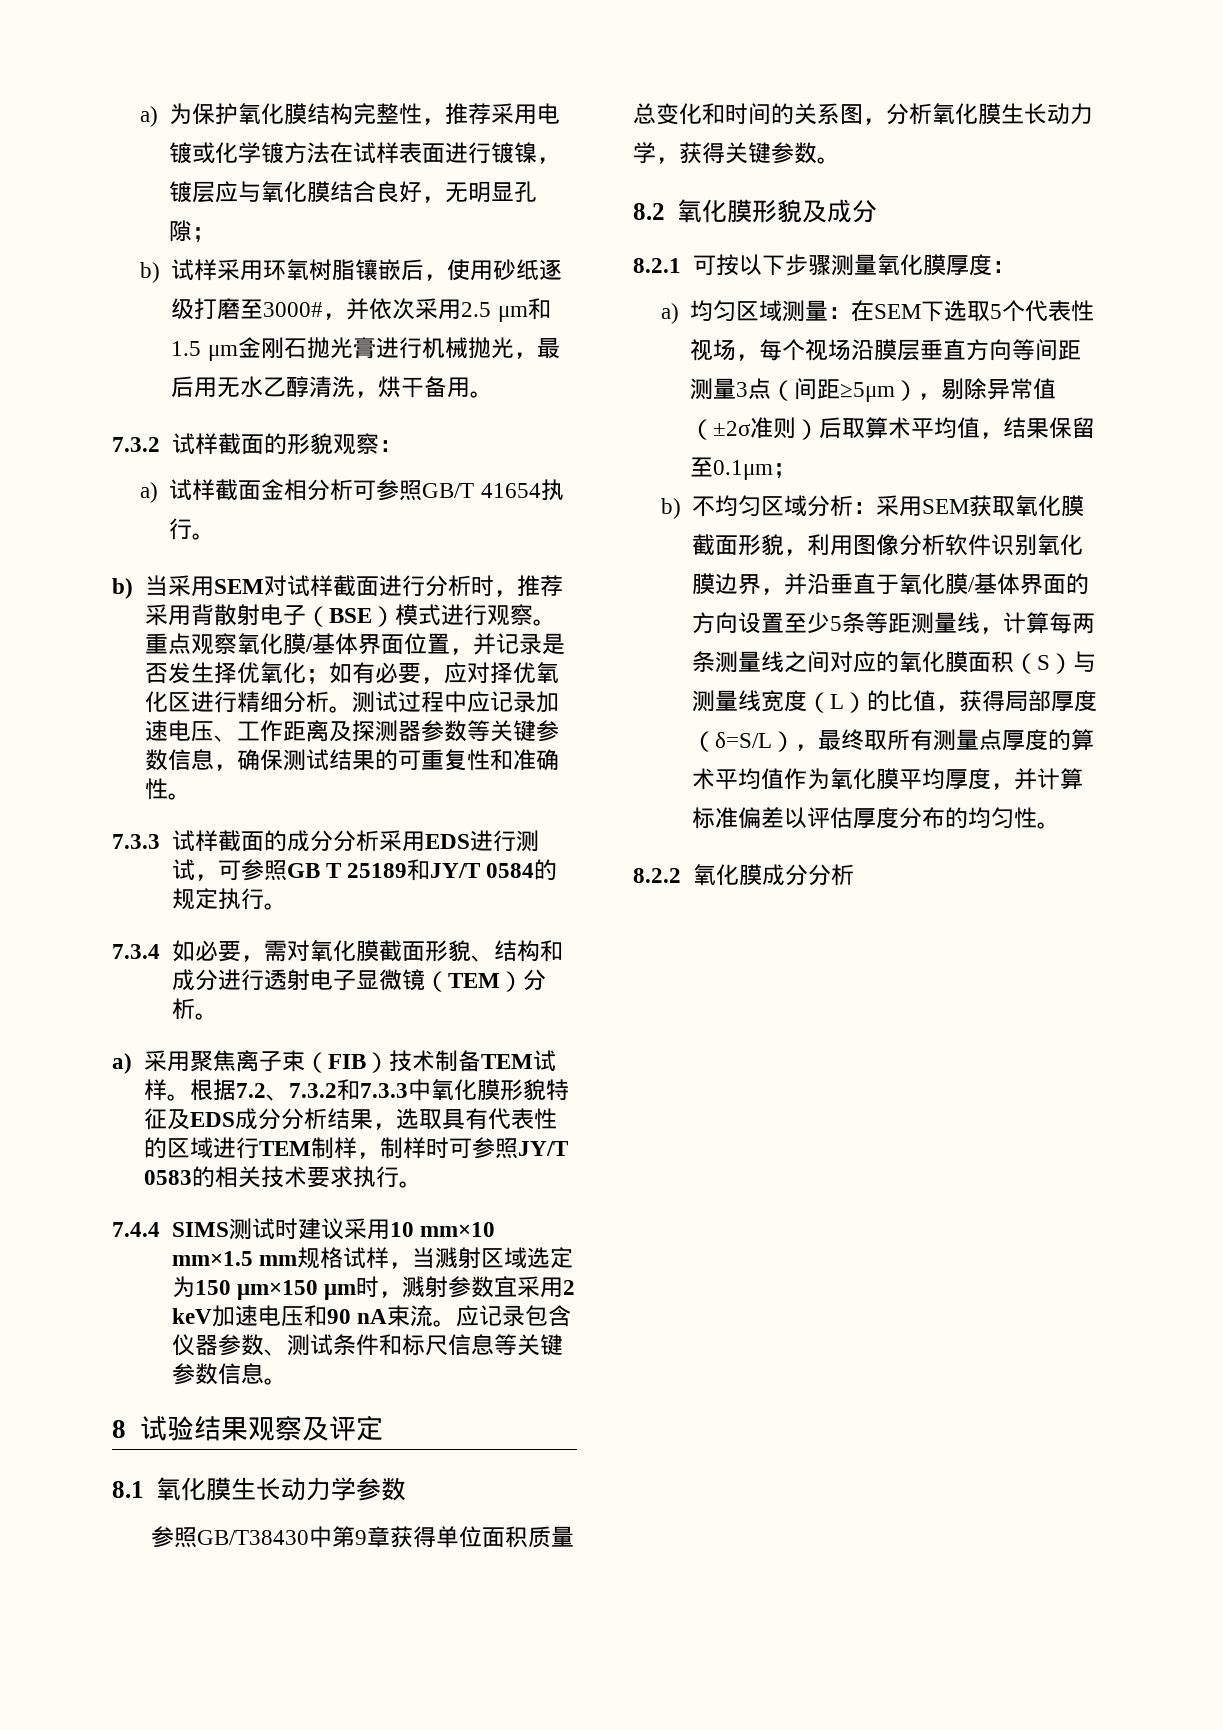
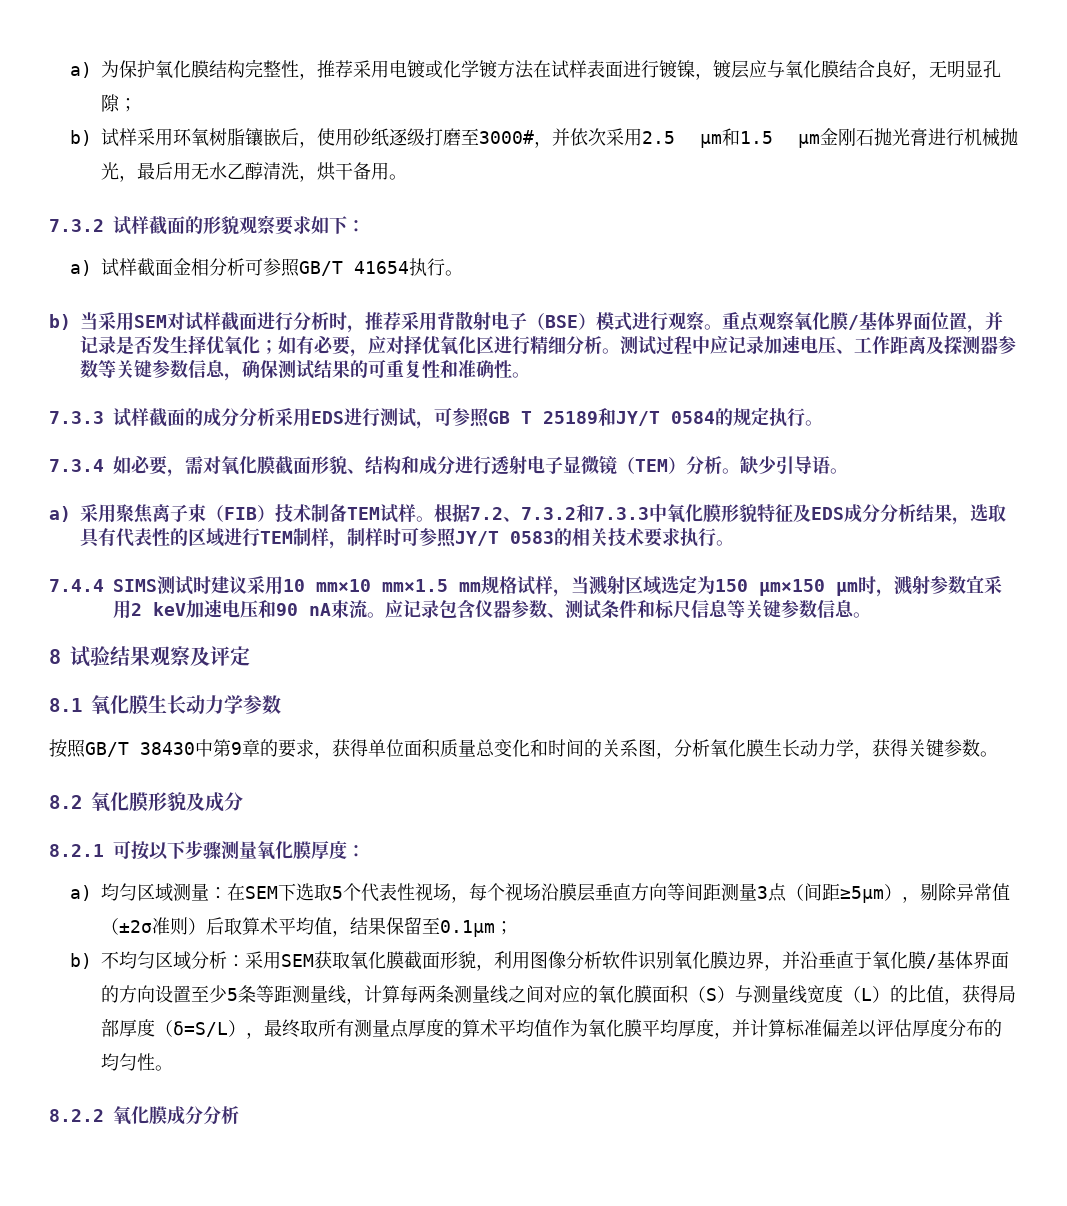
(379, 443) none -> [275,216,348,235] 要求如下
(218, 1016) none -> [740,456,848,475] 缺少引导语。
[150,1526,309,1548] 参照GB/T38430 -> [49,739,195,758] 按照GB/T 38430
(390, 1537) none -> [260,739,332,759] 的要求，

